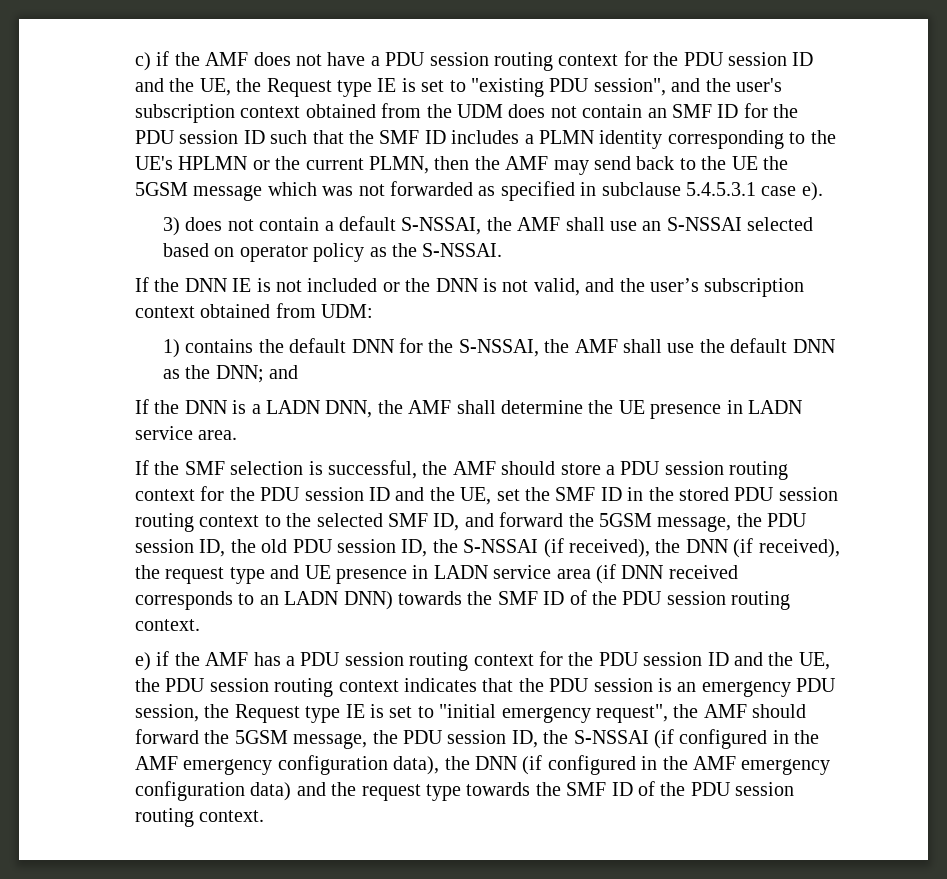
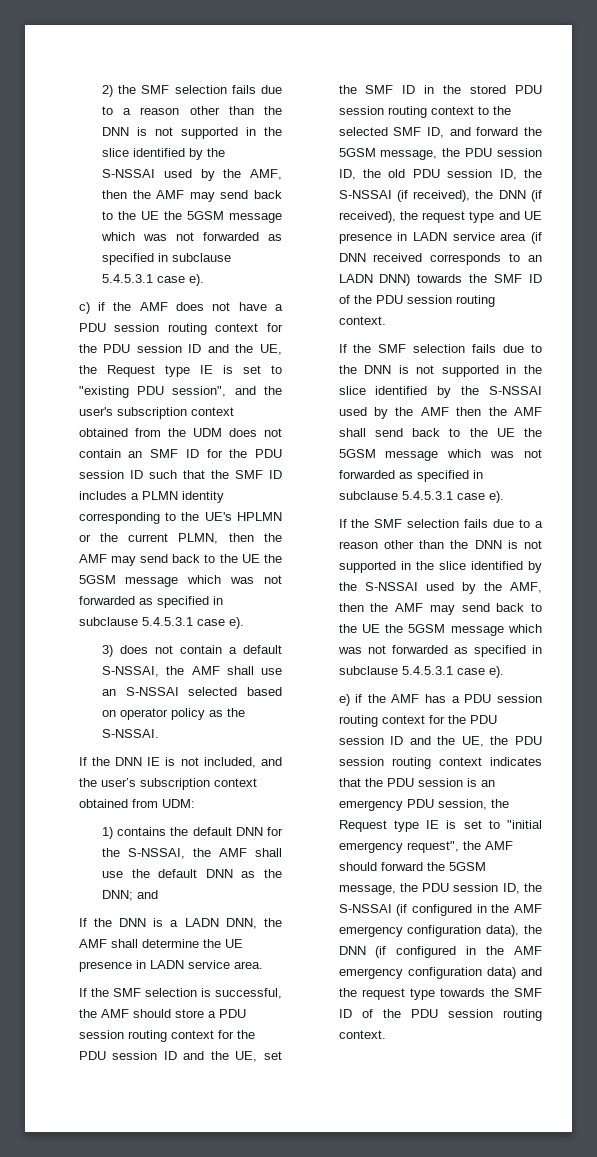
(135, 61) none -> [102,85,282,97] [102,106,282,115] [102,127,283,139] [102,148,226,160] [102,169,283,181] [102,190,282,202] [102,211,282,223] [101,232,283,241] [102,253,232,265] [102,274,205,286] 2) the SMF selection fails due to a reason other than the DNN is not supported in the slice identified by the S-NSSAI used by the AMF, then the AMF may send back to the UE the 5GSM message which was not forwarded as specified in subclause 5.4.5.3.1 case e). //
[307,278,580,296] included or the DNN is not valid, -> [203,757,256,768] included,
(201, 625) none -> [338,344,542,353] [338,365,542,377] [338,386,542,398] [338,407,542,419] [338,428,542,437] [338,449,542,461] [338,470,483,482] [338,491,504,503] [338,519,543,528] [338,540,542,549] [338,561,542,573] [338,582,542,594] [338,603,542,615] [338,624,542,636] [337,645,542,657] [338,666,504,678] // If the SMF selection fails due to the DNN is not supported in the slice identified by the S-NSSAI used by the AMF then the AMF shall send back to the UE the 5GSM message which was not forwarded as specified in subclause 5.4.5.3.1 case e). // If the SMF selection fails due to a reason other than the DNN is not supported in the slice identified by the S-NSSAI used by the AMF, then the AMF may send back to the UE the 5GSM message which was not forwarded as specified in subclause 5.4.5.3.1 case e).

